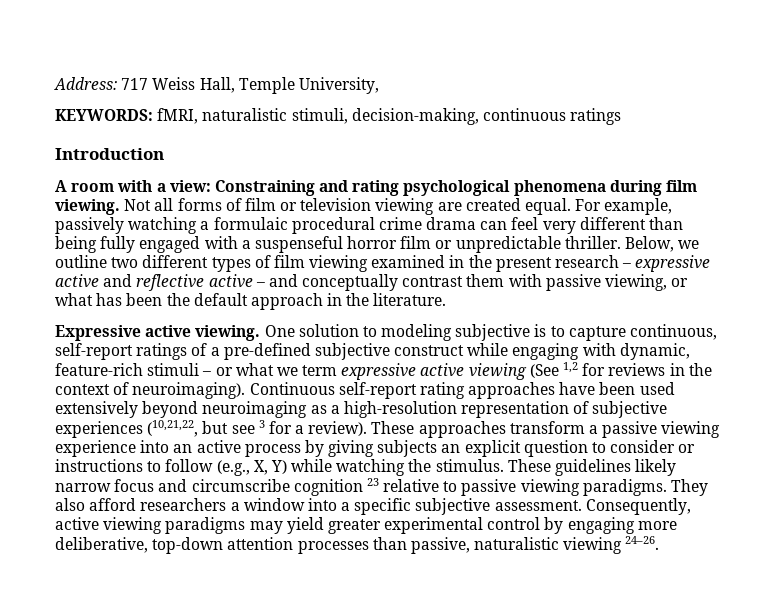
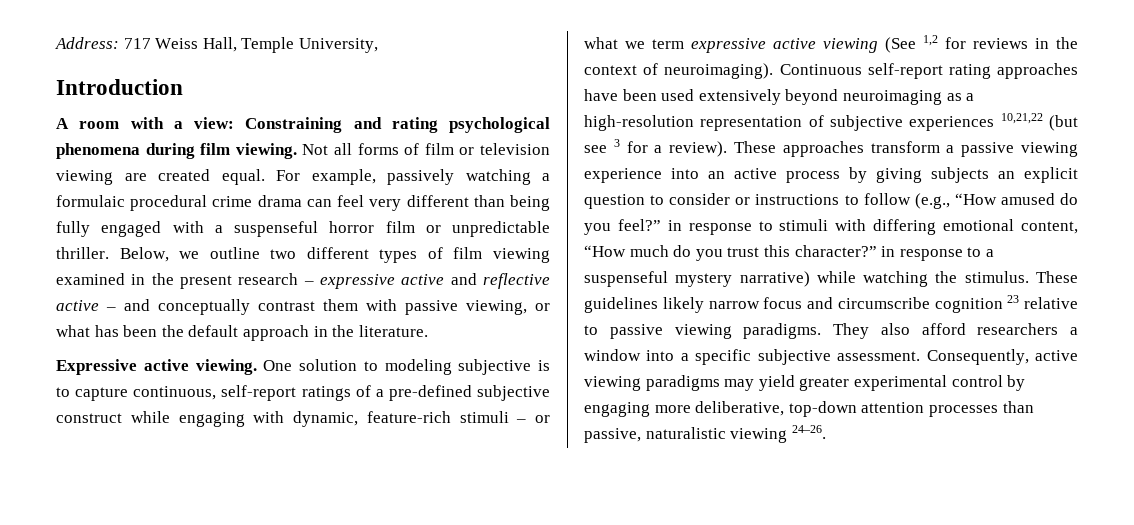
[55,108,622,125] // KEYWORDS: fMRI, naturalistic stimuli, decision-making, continuous ratings -> (378, 45) none
[147,420,229,437] (10,21,22, but -> [1000,113,1078,131] 10,21,22 (but
[253,460,287,475] X, Y) -> [954,193,1078,205] [584,219,1078,235] [584,245,994,261] [584,271,810,287] “How amused do you feel?” in response to stimuli with differing emotional content, “How much do you trust this character?” in response to a suspenseful mystery narrative)

